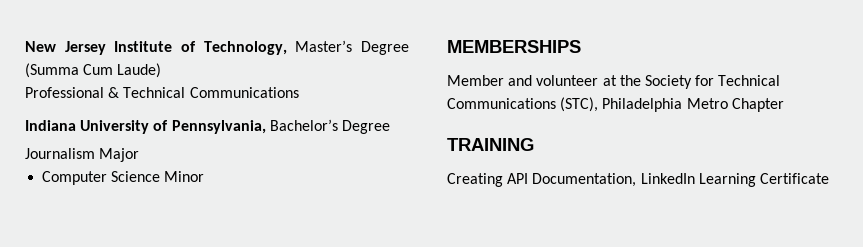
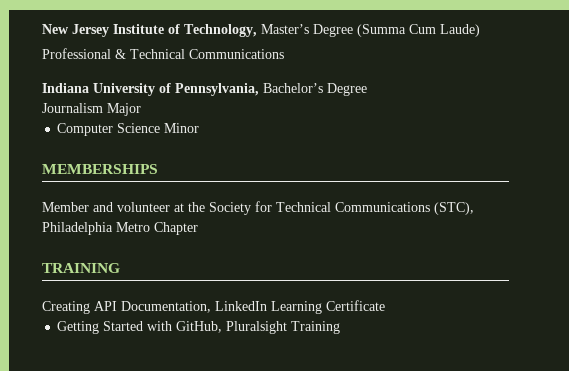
(829, 178) none -> [57,321,341,334] // Getting Started with GitHub, Pluralsight Training

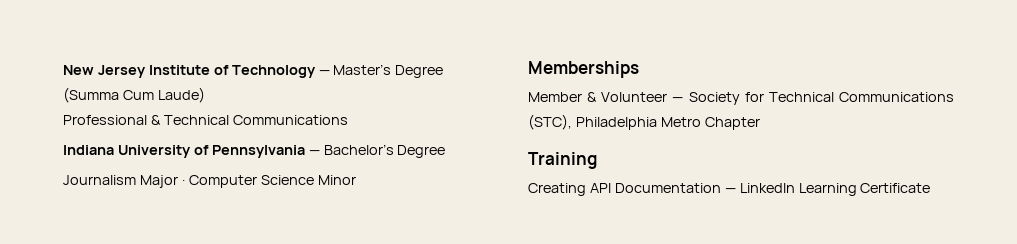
[184,24,257,37] Technology, -> [231,65,330,78] Technology —
[175,83,259,96] Pennsylvania, -> [211,145,320,158] Pennsylvania —
(141, 109) // -> [181,180,185,185] ·
[42,164,158,174] MEMBERSHIPS -> [528,61,639,78] Memberships
[93,202,205,212] and volunteer at the -> [587,92,684,102] & Volunteer —
[42,263,120,273] TRAINING -> [528,152,597,169] Training
[121,301,211,313] Documentation, -> [614,183,736,193] Documentation —
[57,321,341,334] // Getting Started with GitHub, Pluralsight Training -> (931, 188) none

